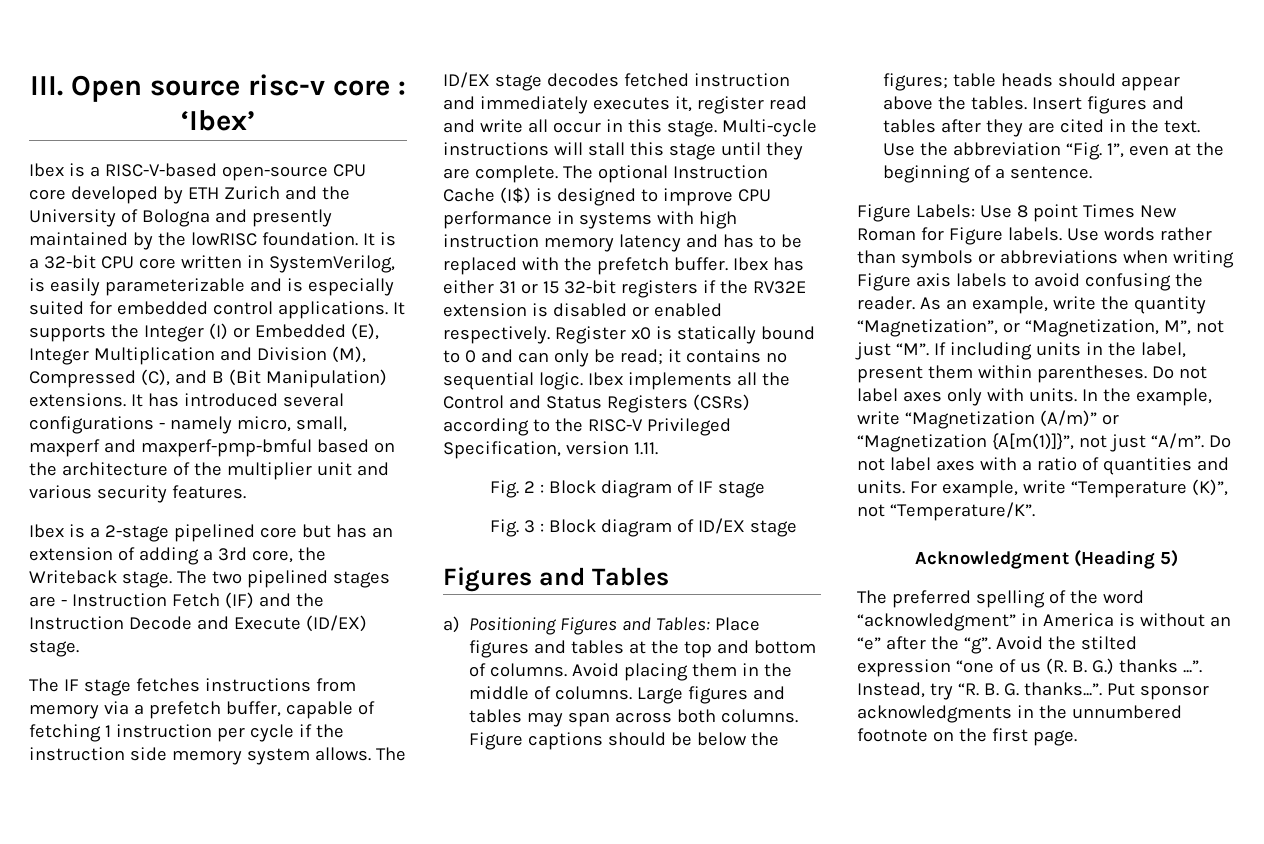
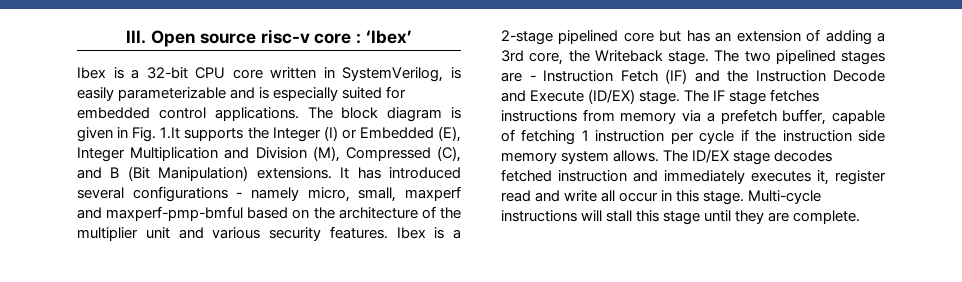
[104,163,366,181] [29,186,350,204] [29,209,332,227] [29,232,396,250] [29,258,39,269] RISC-V-based open-source CPU core developed by ETH Zurich and the University of Bologna and presently maintained by the lowRISC foundation. It is a -> (140, 74) none
[392,302,405,315] It -> [307,107,461,122] [77,127,181,142] The block diagram is given in Fig. 1.It
(246, 492) // -> (388, 232) none
(79, 648) // -> (681, 98) none
[562,165,768,183] [443,187,771,206] [443,211,737,229] [443,234,802,252] [443,257,804,275] [443,280,806,298] [443,303,722,317] [443,326,815,344] [443,349,787,367] [443,372,790,390] [443,394,750,413] [443,418,731,436] [443,441,658,459] [490,480,766,498] [490,518,798,537] [443,567,669,592] [443,616,761,635] [469,640,817,658] [469,663,793,681] [469,686,786,704] [469,709,799,727] [469,732,780,750] [883,73,1181,91] [883,96,1185,114] [883,119,1201,137] [883,142,1225,160] [883,165,1093,183] [857,204,1177,222] [857,227,1212,245] [857,250,1234,268] [857,273,1203,291] [857,296,1206,314] [857,319,1224,337] [855,342,1186,360] [857,365,1207,383] [857,388,1212,406] [857,410,1119,429] [857,433,1231,452] [857,457,1229,475] [857,479,1228,498] [857,502,1035,521] [914,550,1178,569] [857,590,1144,608] [857,613,1231,631] [857,636,1137,654] [857,658,1202,677] [857,682,1209,700] [857,705,1182,723] [857,728,1077,746] The optional Instruction Cache (I$) is designed to improve CPU performance in systems with high instruction memory latency and has to be replaced with the prefetch buffer. Ibex has either 31 or 15 32-bit registers if the RV32E extension is disabled or enabled respectively. Register x0 is statically bound to 0 and can only be read; it contains no sequential logic. Ibex implements all the Control and Status Registers (CSRs) according to the RISC-V Privileged Specification, version 1.11. // Fig. 2 : Block diagram of IF stage // Fig. 3 : Block diagram of ID/EX stage // Figures and Tables // a) Positioning Figures and Tables: Place figures and tables at the top and bottom of columns. Avoid placing them in the middle of columns. Large figures and tables may span across both columns. Figure captions should be below the figures; table heads should appear above the tables. Insert figures and tables after they are cited in the text. Use the abbreviation “Fig. 1”, even at the beginning of a sentence. // Figure Labels: Use 8 point Times New Roman for Figure labels. Use words rather than symbols or abbreviations when writing Figure axis labels to avoid confusing the reader. As an example, write the quantity “Magnetization”, or “Magnetization, M”, not just “M”. If including units in the label, present them within parentheses. Do not label axes only with units. In the example, write “Magnetization (A/m)” or “Magnetization {A[m(1)]}”, not just “A/m”. Do not label axes with a ratio of quantities and units. For example, write “Temperature (K)”, not “Temperature/K”. // Acknowledgment (Heading 5) // The preferred spelling of the word “acknowledgment” in America is without an “e” after the “g”. Avoid the stilted expression “one of us (R. B. G.) thanks ...”. Instead, try “R. B. G. thanks...”. Put sponsor acknowledgments in the unnumbered footnote on the first page. -> (861, 217) none

